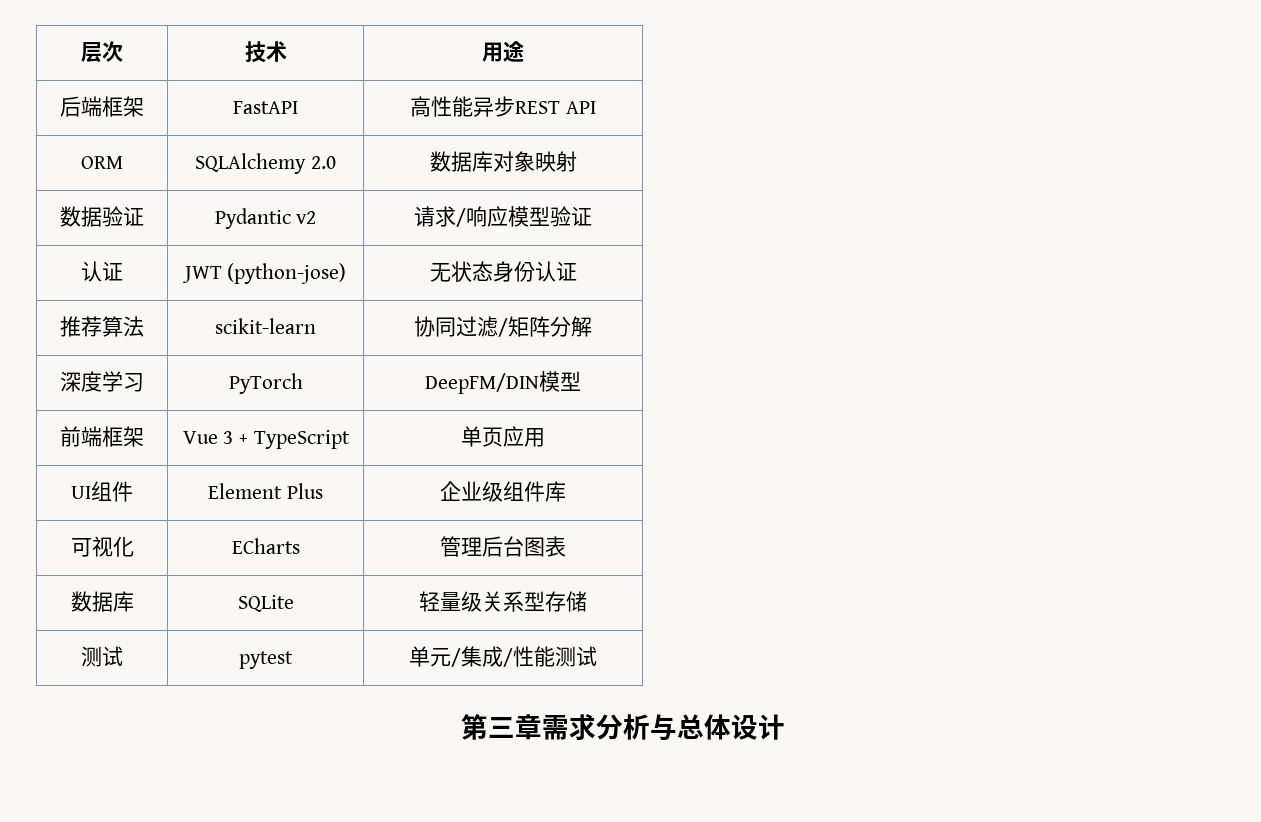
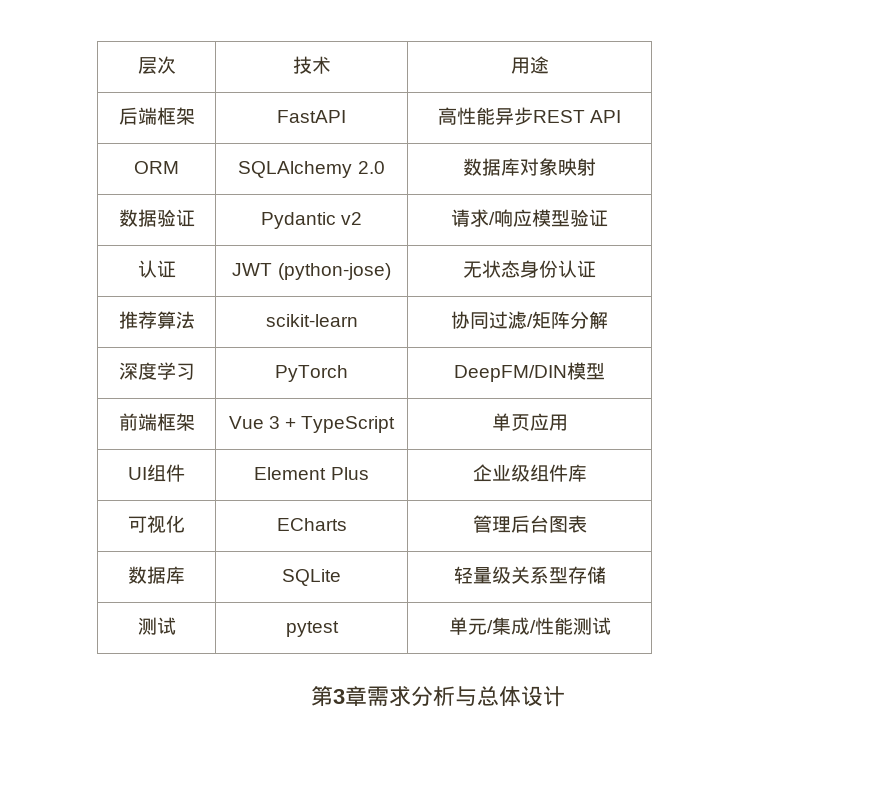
[488,717,515,738] 三 -> [333,689,345,704] 3

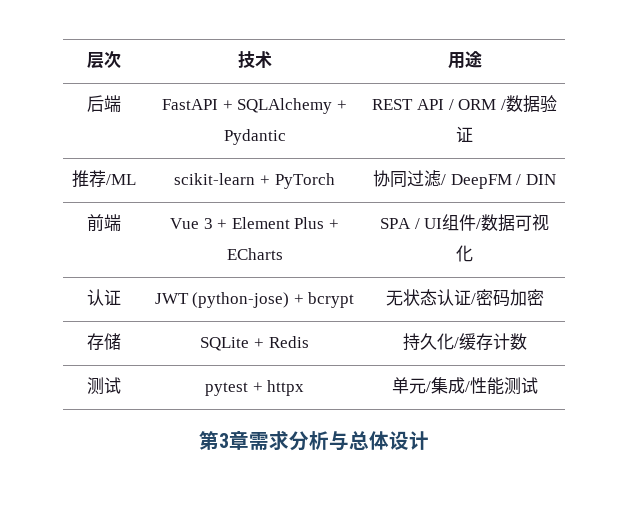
[156,107,195,125] 框架 -> (121, 103) none
[437,107,533,126] | 高性能异步 -> [222,98,347,114] [223,129,286,145] + SQLAlchemy + Pydantic |
(622, 116) // -> [448,99,454,110] /
[238,161,385,178] [463,158,596,176] [118,209,195,227] [260,212,363,229] [451,209,608,227] | SQLAlchemy 2.0 | 数据库对象映射 // 数据验证 | Pydantic v2 | 请求/响应模型验证 -> [500,95,557,113] [456,126,473,143] [72,170,136,188] [174,173,335,189] [373,170,556,189] [87,214,121,232] [170,217,339,229] [226,248,283,260] [379,214,550,232] [456,245,473,262] /数据验证 // 推荐/ML | scikit-learn + PyTorch | 协同过滤/ DeepFM / DIN // 前端 | Vue 3 + Element Plus + ECharts | SPA / UI组件/数据可视化
(391, 271) none -> [293,292,355,308] + bcrypt
[520,260,596,278] [118,311,195,329] [265,314,358,327] [451,311,608,329] [118,362,195,380] [275,365,348,382] [454,362,605,382] [118,413,195,431] [228,416,396,433] [491,413,568,431] [128,464,185,482] [254,467,369,480] [472,464,587,482] [128,515,185,533] [276,518,347,531] [472,515,587,533] [128,566,185,584] [282,569,341,586] [453,566,606,584] 身份认证 // 推荐算法 | scikit-learn | 协同过滤/矩阵分解 // 深度学习 | PyTorch | DeepFM/DIN模型 // 前端框架 | Vue 3 + TypeScript | 单页应用 // UI组件 | Element Plus | 企业级组件库 // 可视化 | ECharts | 管理后台图表 // 数据库 | SQLite | 轻量级关系型存储 -> [436,289,544,307] [87,333,121,350] [200,336,309,351] [402,333,527,351] 认证/密码加密 // 存储 | SQLite + Redis | 持久化/缓存计数
(339, 629) none -> [252,380,305,396] + httpx

